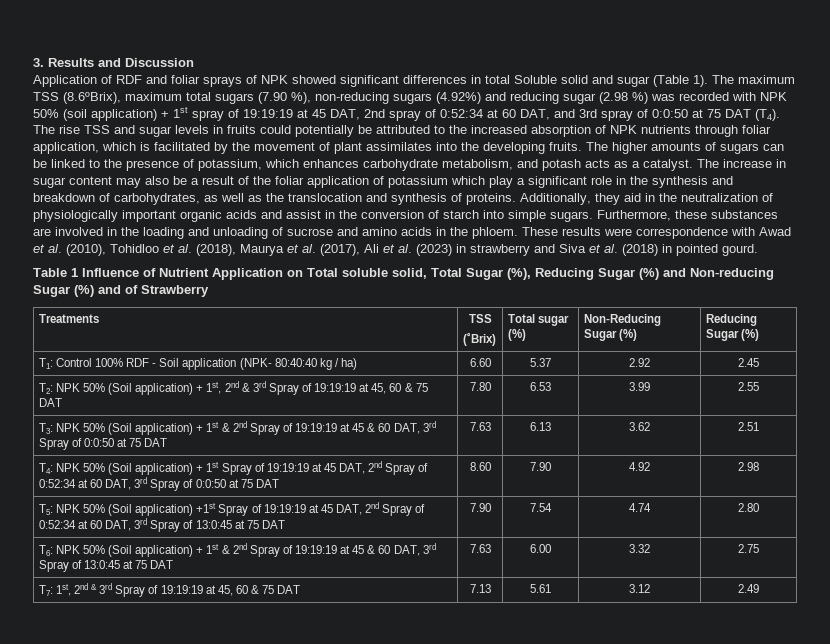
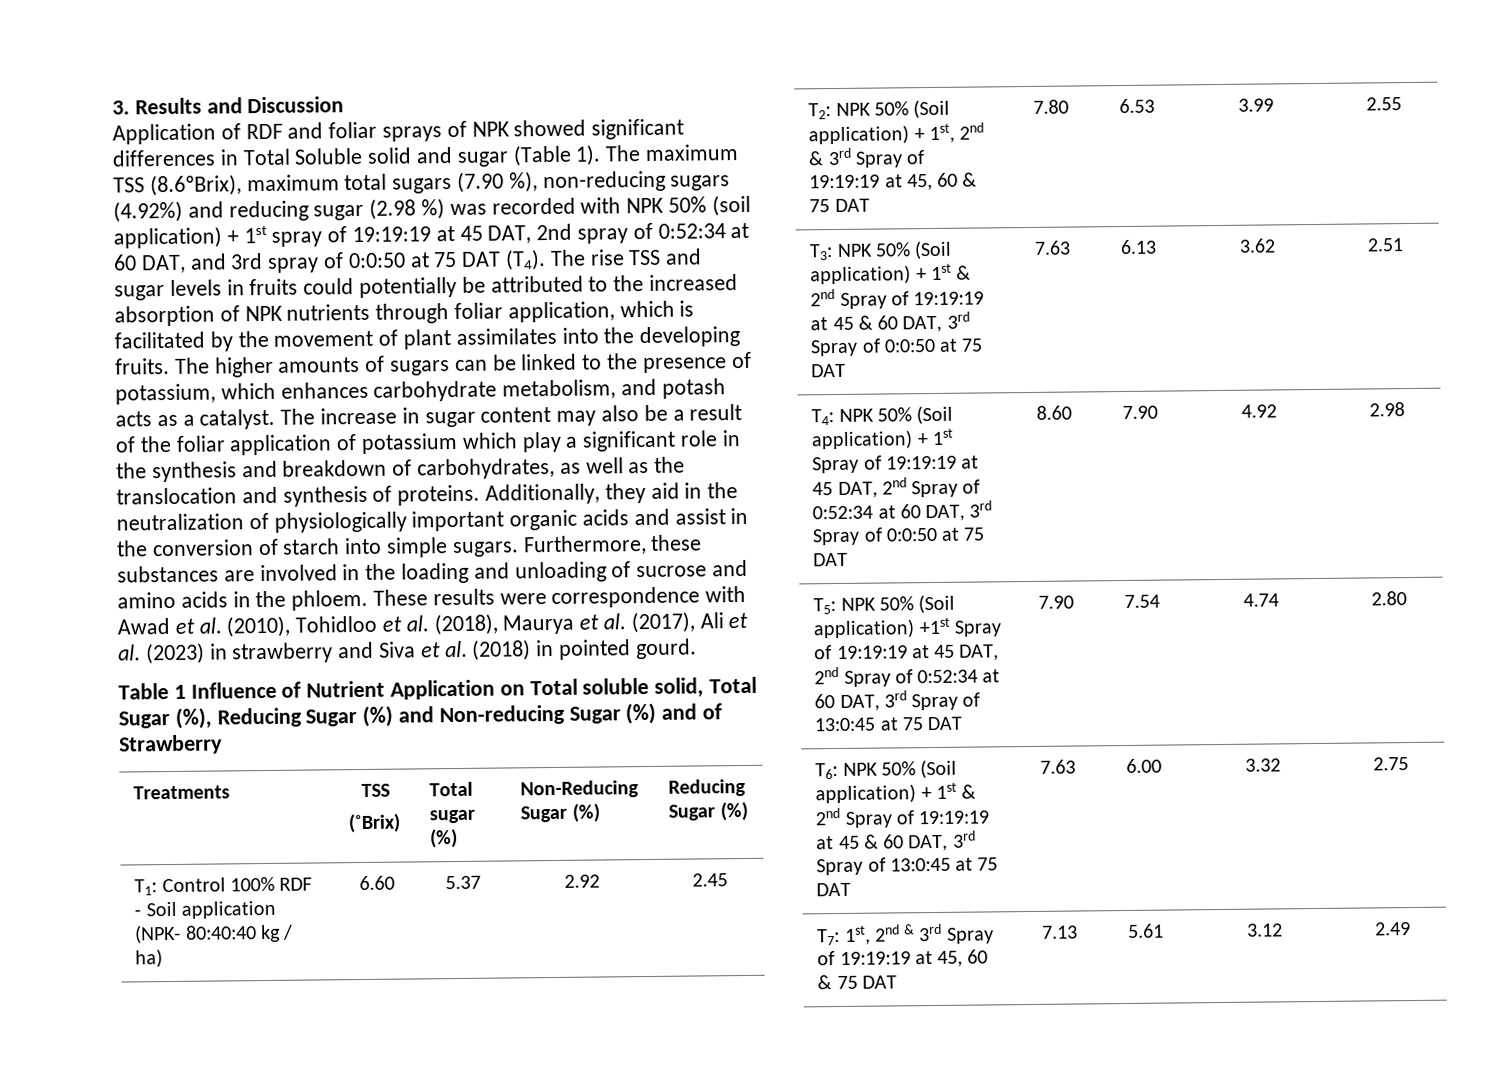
[485,75,510,84] total -> [242,148,291,166] Total

